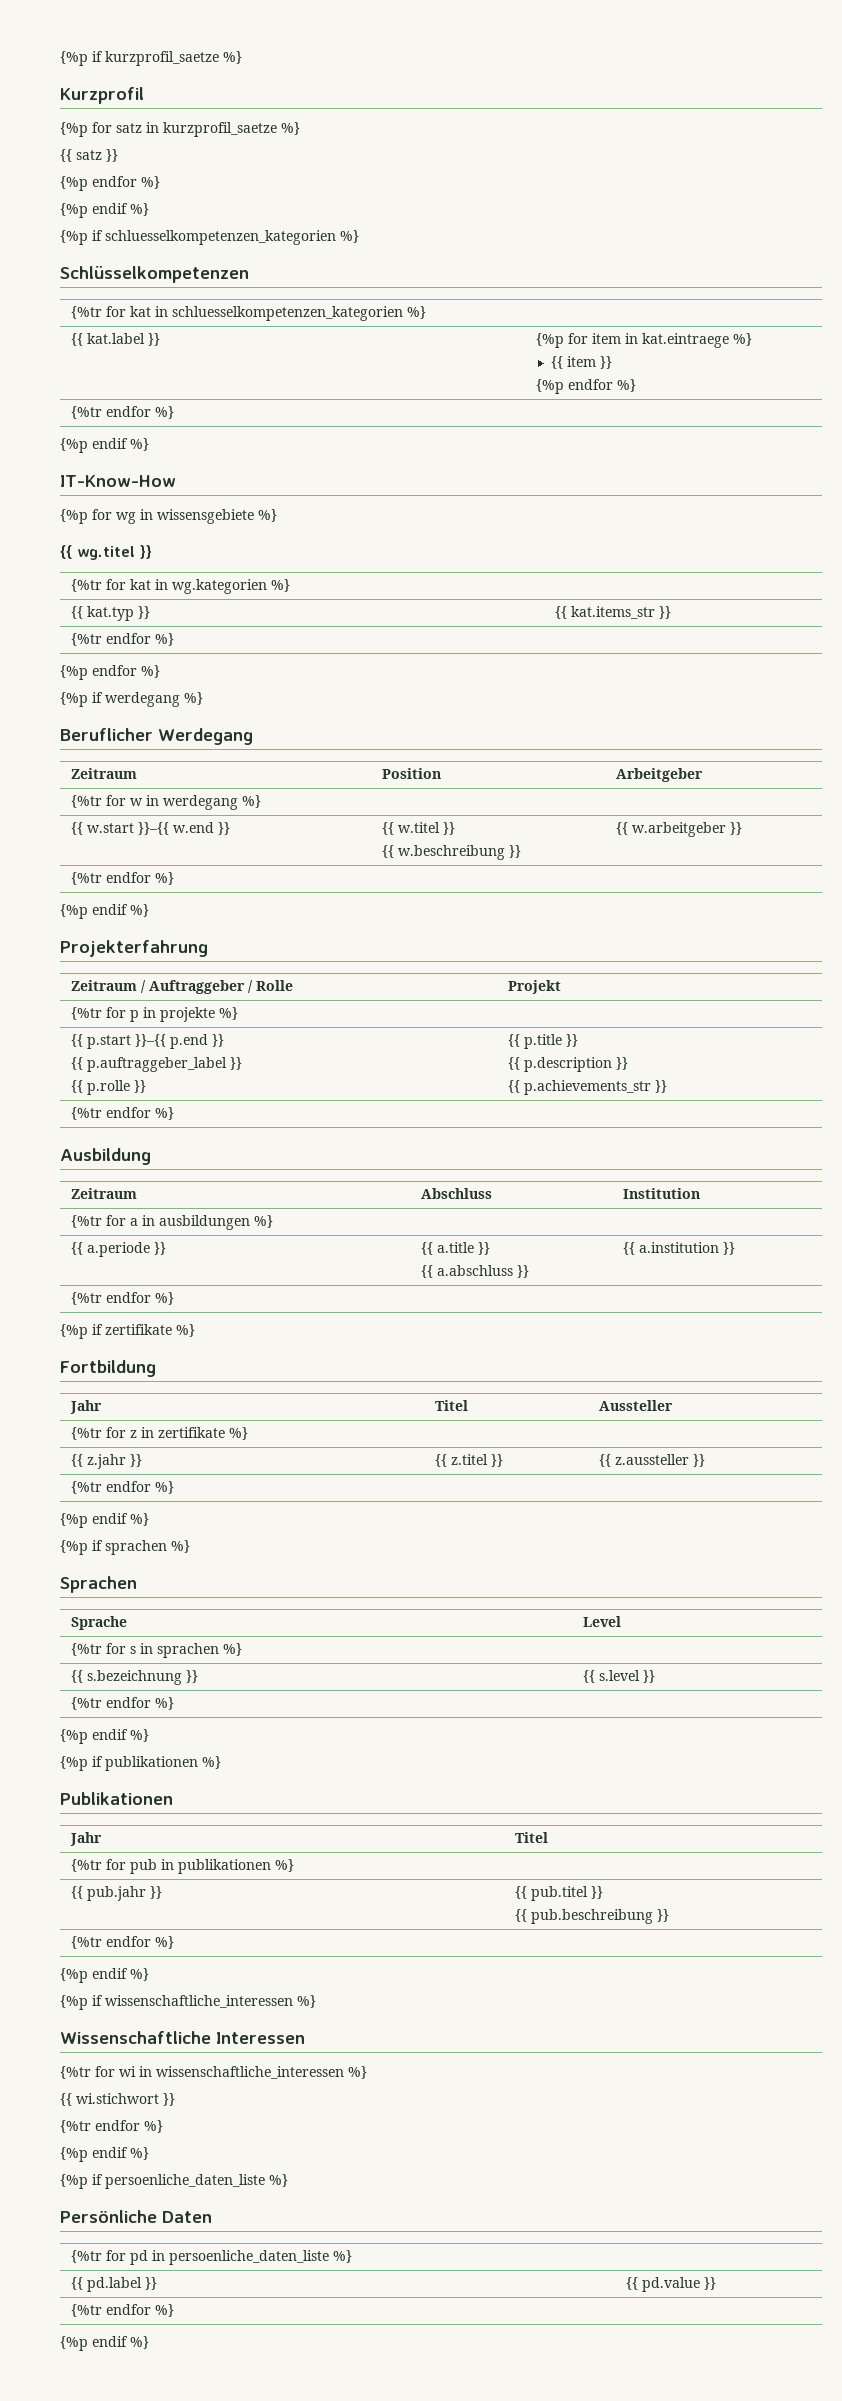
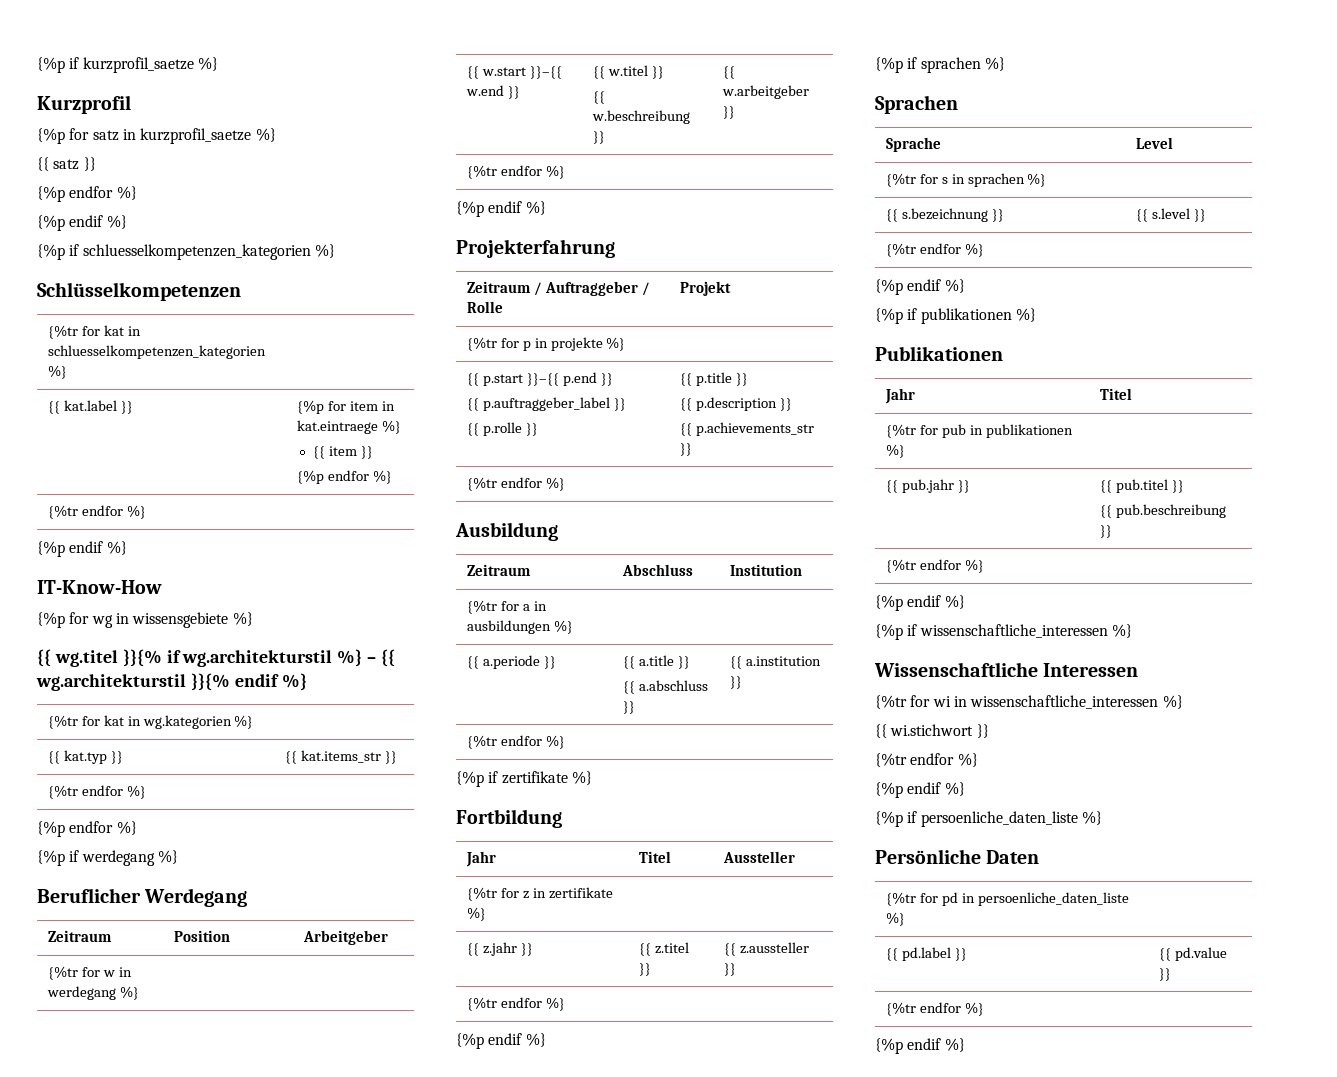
[140,545,152,559] }} -> [122,649,396,667] [36,673,307,691] }}{% if wg.architekturstil %} – {{ wg.architekturstil }}{% endif %}

